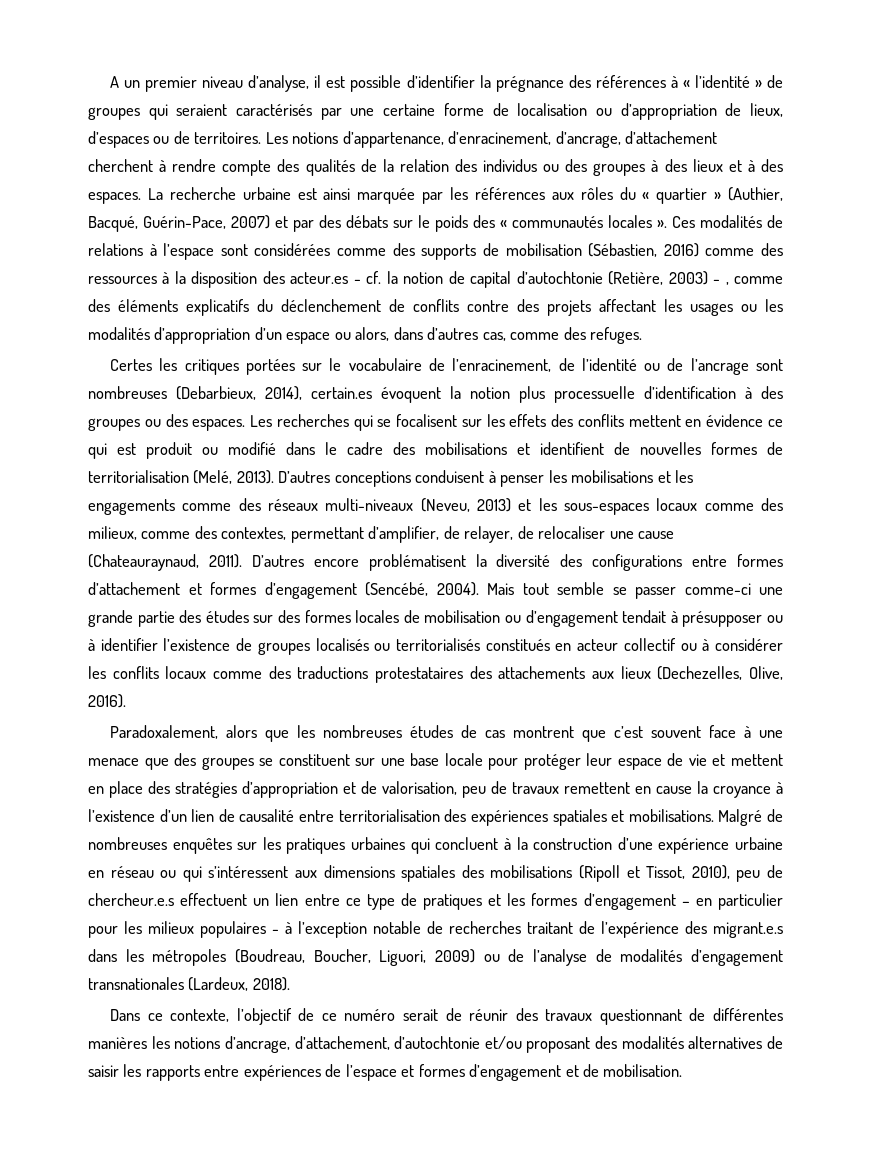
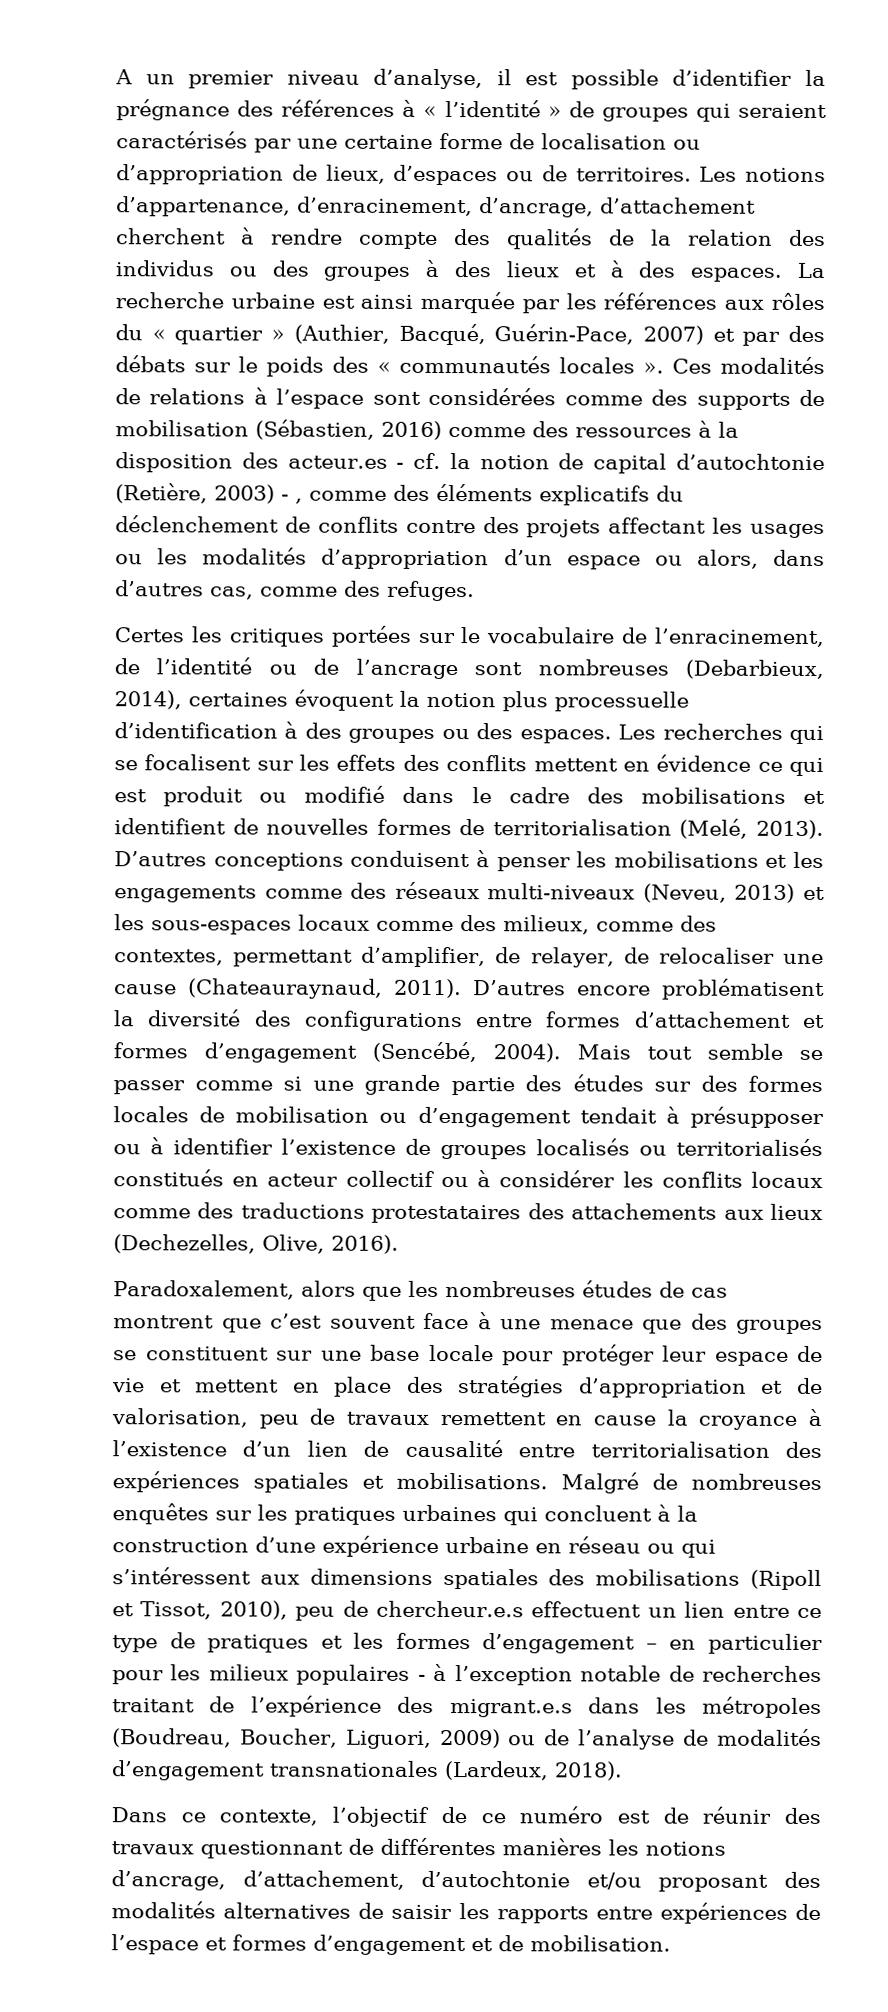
[311,387,372,399] certain.es -> [188,692,288,707] certaines
[684,583,751,595] comme-ci -> [194,1076,302,1091] comme si
[403,1009,439,1021] serait -> [616,1810,650,1824] est

